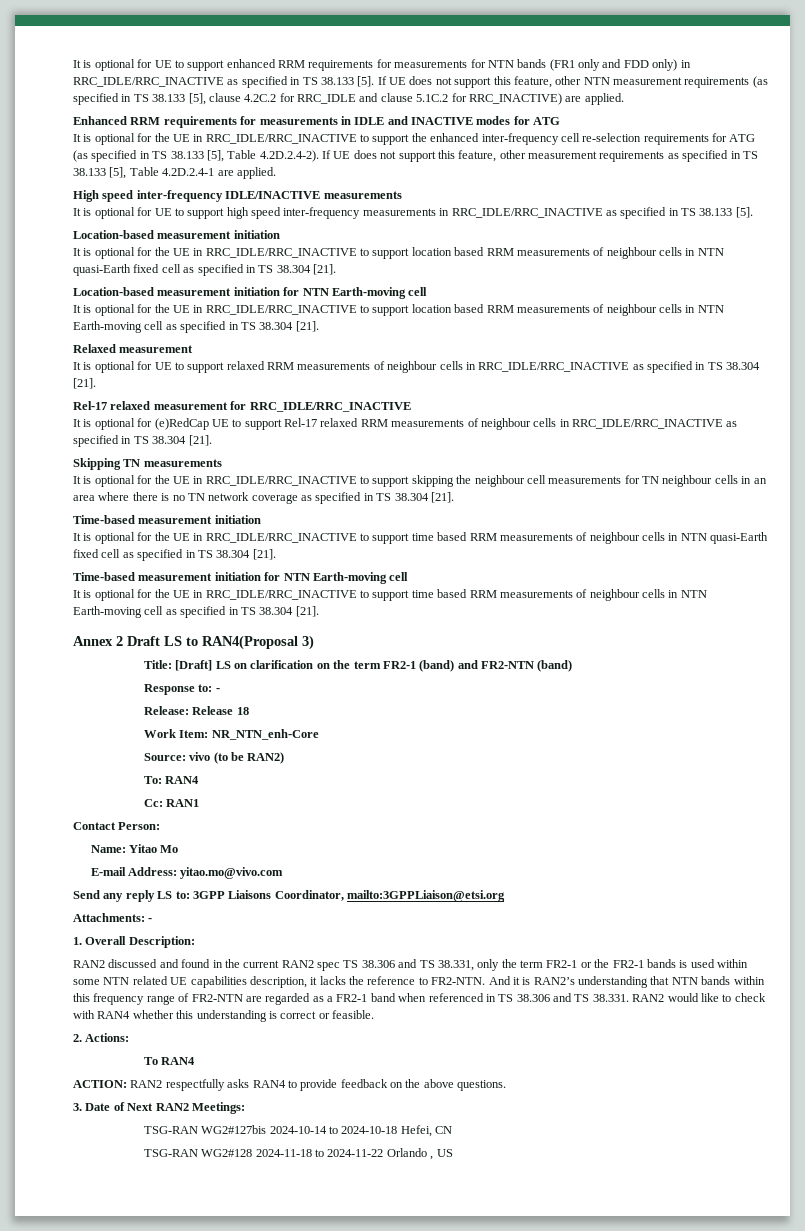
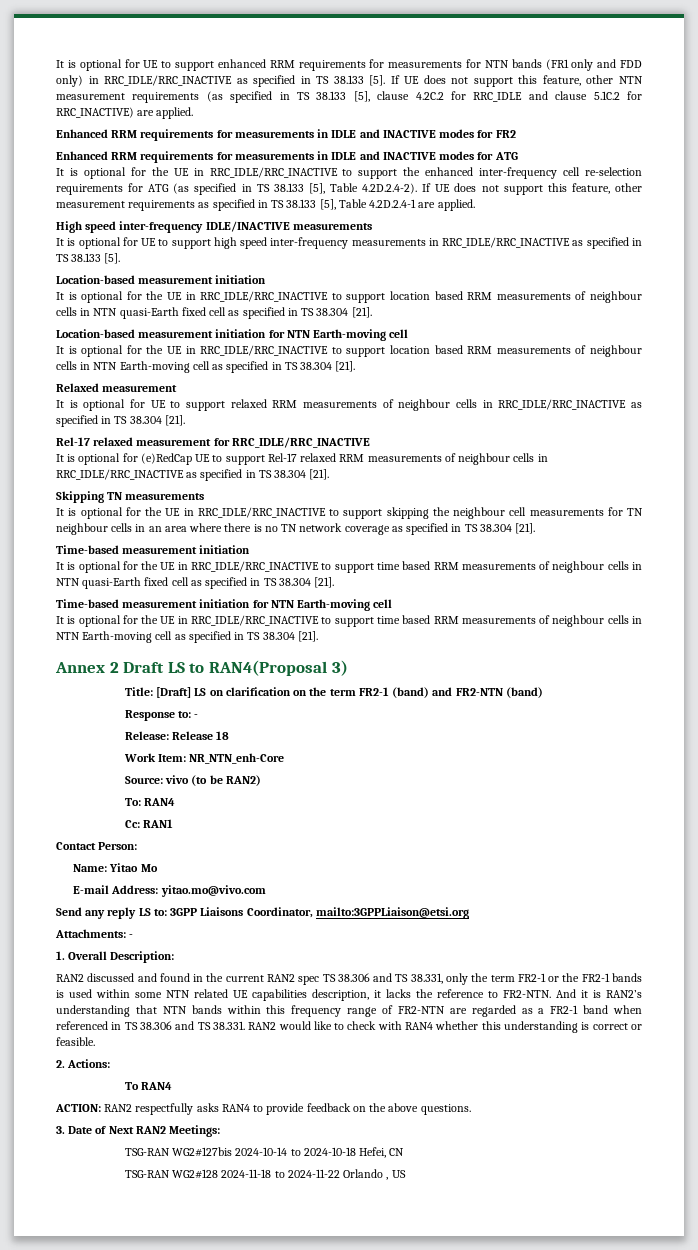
(624, 99) none -> [56,129,516,141] // Enhanced RRM requirements for measurements in IDLE and INACTIVE modes for FR2

